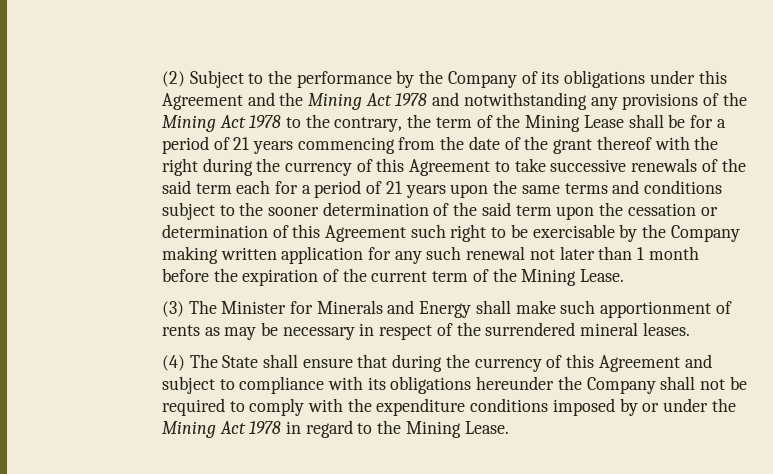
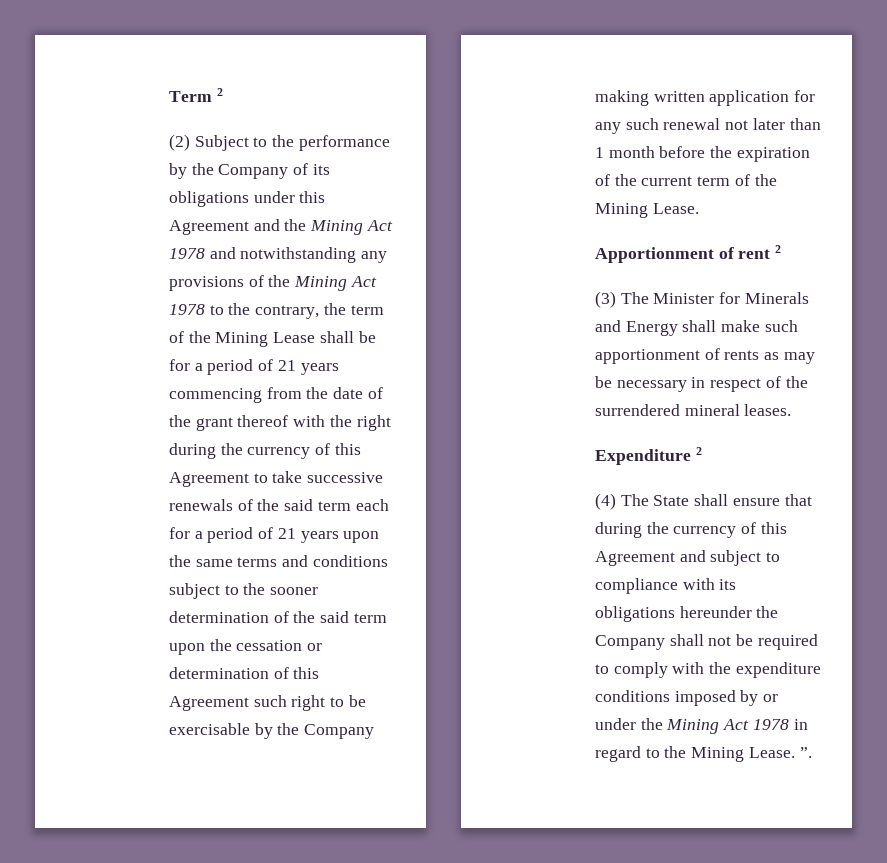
(161, 79) none -> [168,88,223,102] Term 2 //
(625, 275) none -> [594,245,782,263] // Apportionment of rent 2
(690, 329) none -> [594,447,702,465] // Expenditure 2
(509, 427) none -> [799,747,812,758] ”.

